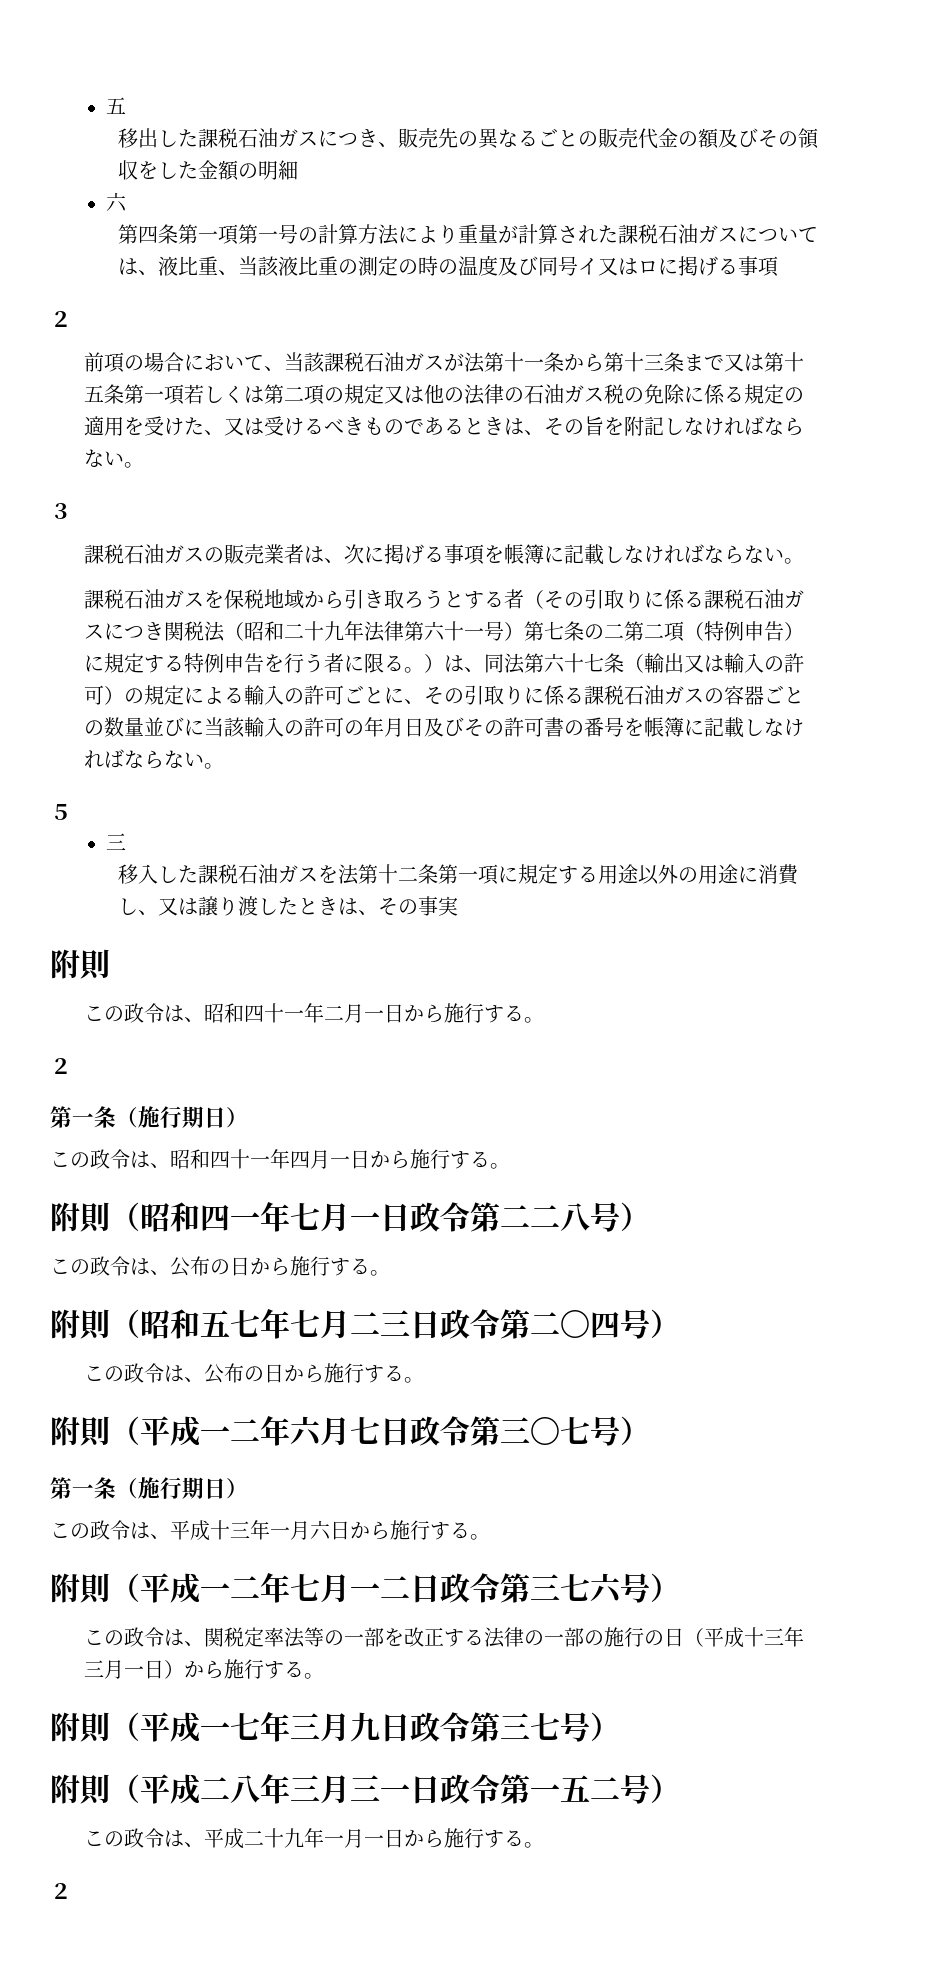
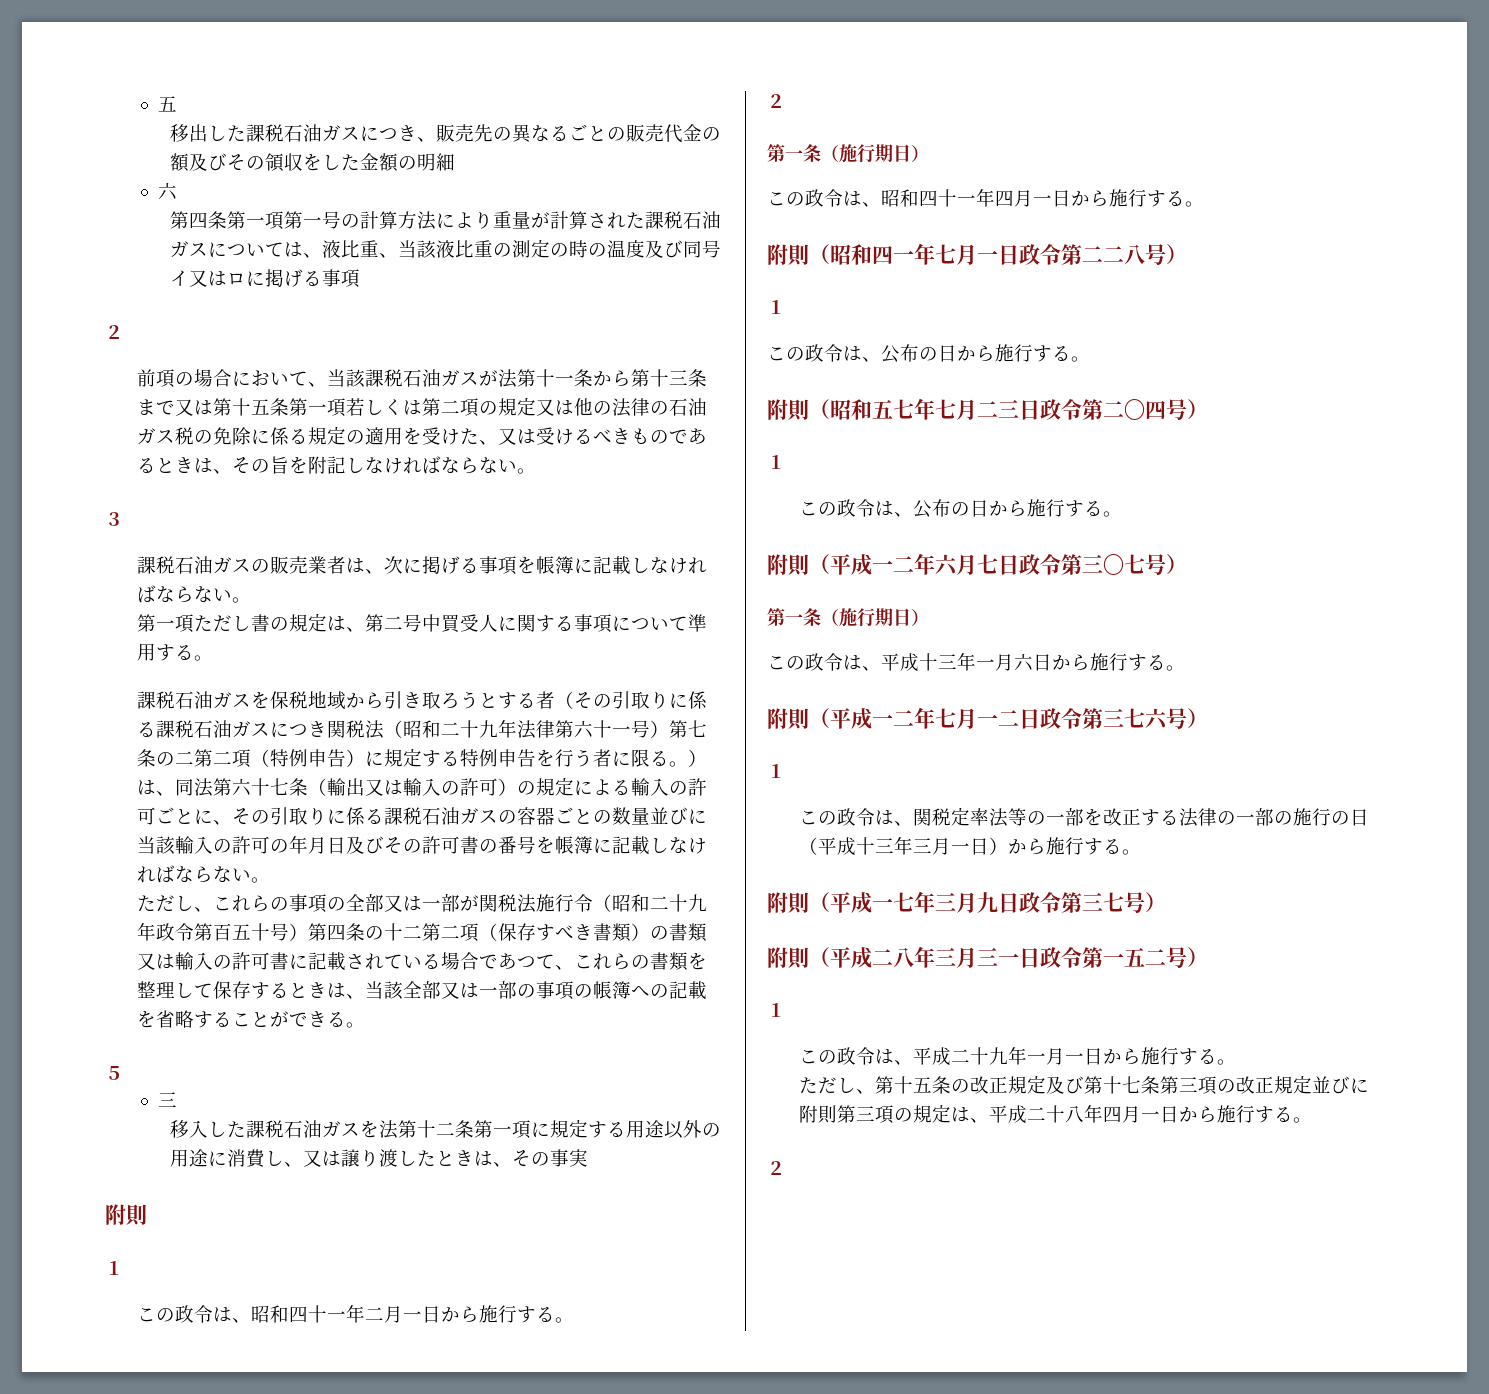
(805, 561) none -> [137,613,708,633] [137,643,214,661] // 第一項ただし書の規定は、第二号中買受人に関する事項について準用する。
(225, 766) none -> [137,894,708,913] [137,922,708,942] [137,952,708,971] [137,981,708,1000] [137,1010,366,1028] // ただし、これらの事項の全部又は一部が関税法施行令（昭和二十九年政令第百五十号）第四条の十二第二項（保存すべき書類）の書類又は輸入の許可書に記載されている場合であつて、これらの書類を整理して保存するときは、当該全部又は一部の事項の帳簿への記載を省略することができる。
(110, 964) none -> [105,1261,123,1275] // １
(650, 1216) none -> [767,300,785,314] // １
(680, 1323) none -> [767,455,785,469] // １
(680, 1587) none -> [767,764,785,778] // １
(680, 1788) none -> [767,1003,785,1017] // １
(545, 1845) none -> [799,1075,1370,1095] [799,1104,1313,1124] // ただし、第十五条の改正規定及び第十七条第三項の改正規定並びに附則第三項の規定は、平成二十八年四月一日から施行する。

